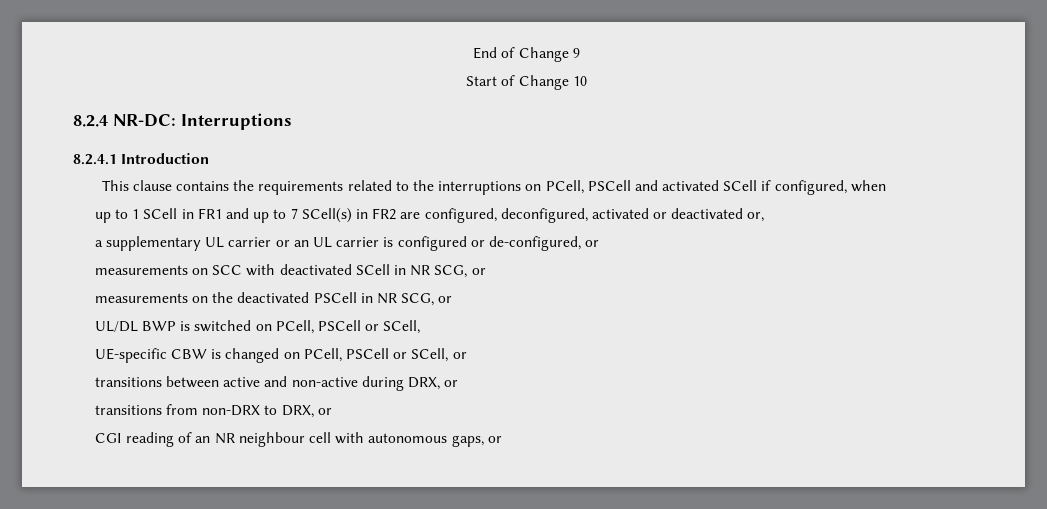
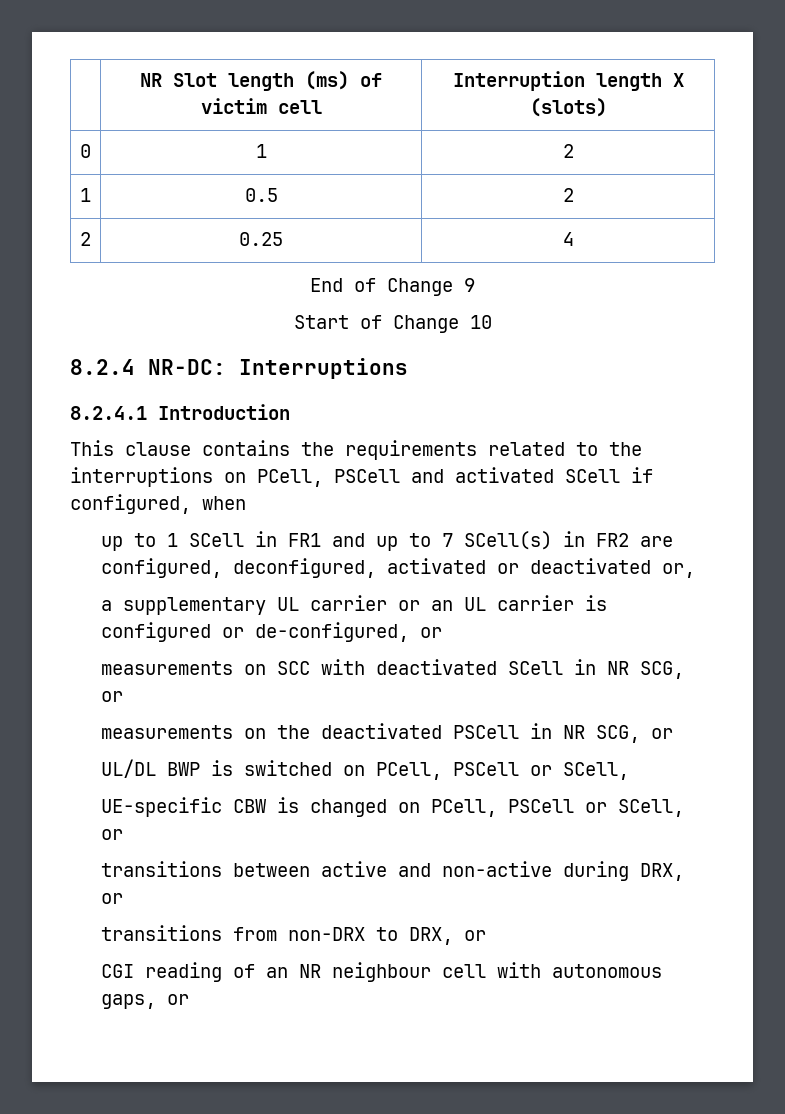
(473, 53) none -> [140,71,382,91] [200,98,322,114] [452,71,684,91] [529,98,607,117] [80,144,91,158] [255,144,267,158] [562,144,574,158] [80,188,91,202] [244,188,278,202] [562,188,574,202] [80,232,91,246] [239,232,283,246] [562,232,574,246] | NR Slot length (ms) of victim cell | Interruption length X (slots) // 0 | 1 | 2 // 1 | 0.5 | 2 // 2 | 0.25 | 4 //

